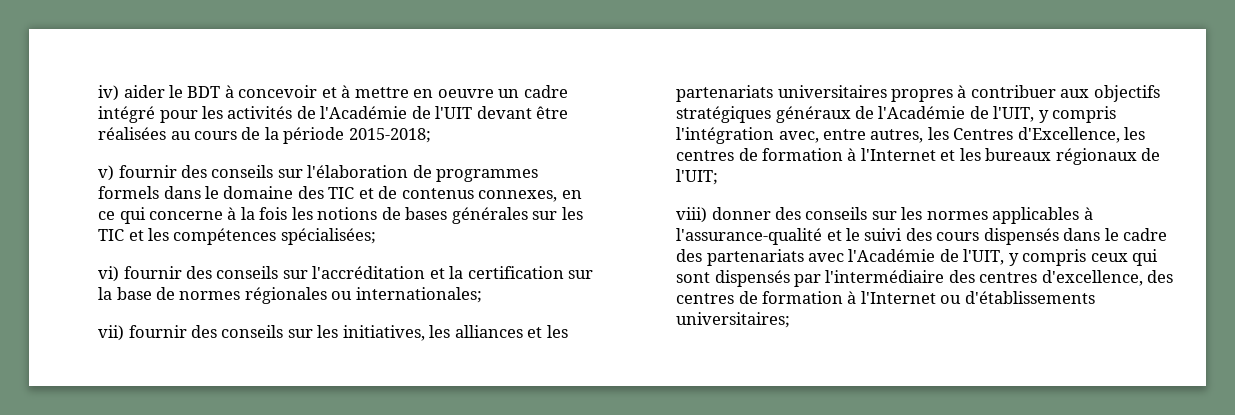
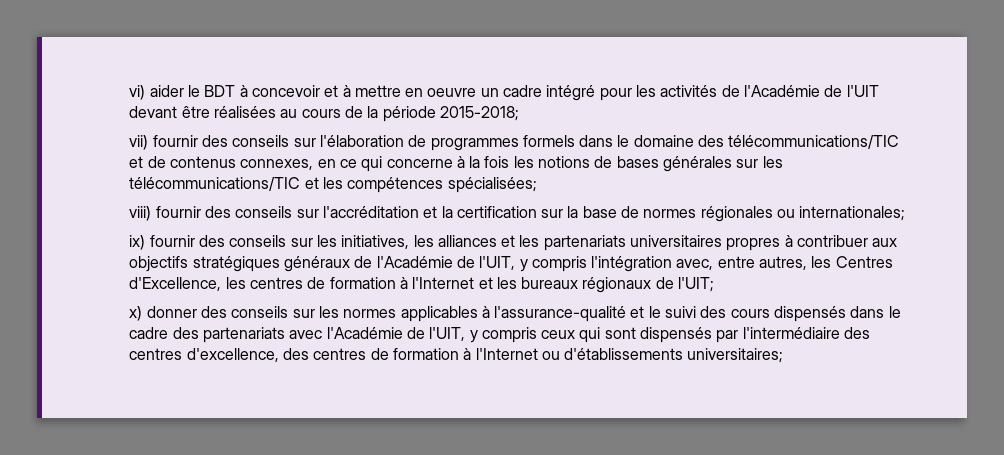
[98,85,120,101] iv) -> [129,85,146,100] vi)
[98,165,115,181] v) -> [129,135,149,150] vii)
[328,187,355,199] TIC -> [728,135,900,149] télécommunications/TIC
[98,229,125,241] TIC -> [129,177,301,191] télécommunications/TIC
[98,266,120,282] vi) -> [129,206,152,221] viii)
[98,325,125,341] vii) -> [129,235,146,250] ix)
[676,207,708,223] viii) -> [129,306,143,321] x)

